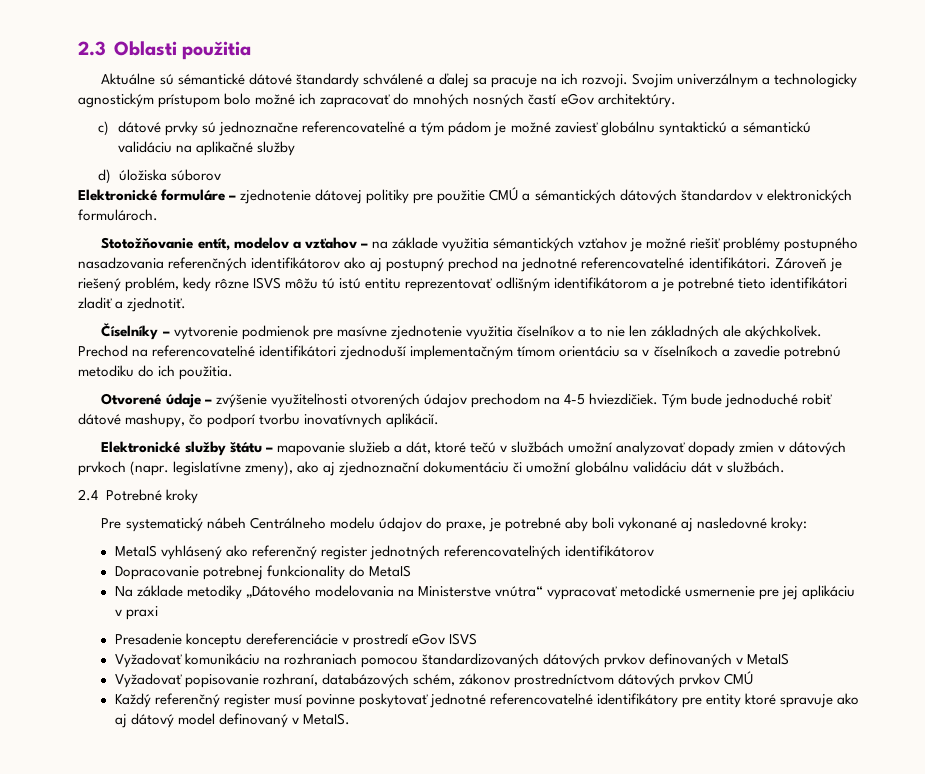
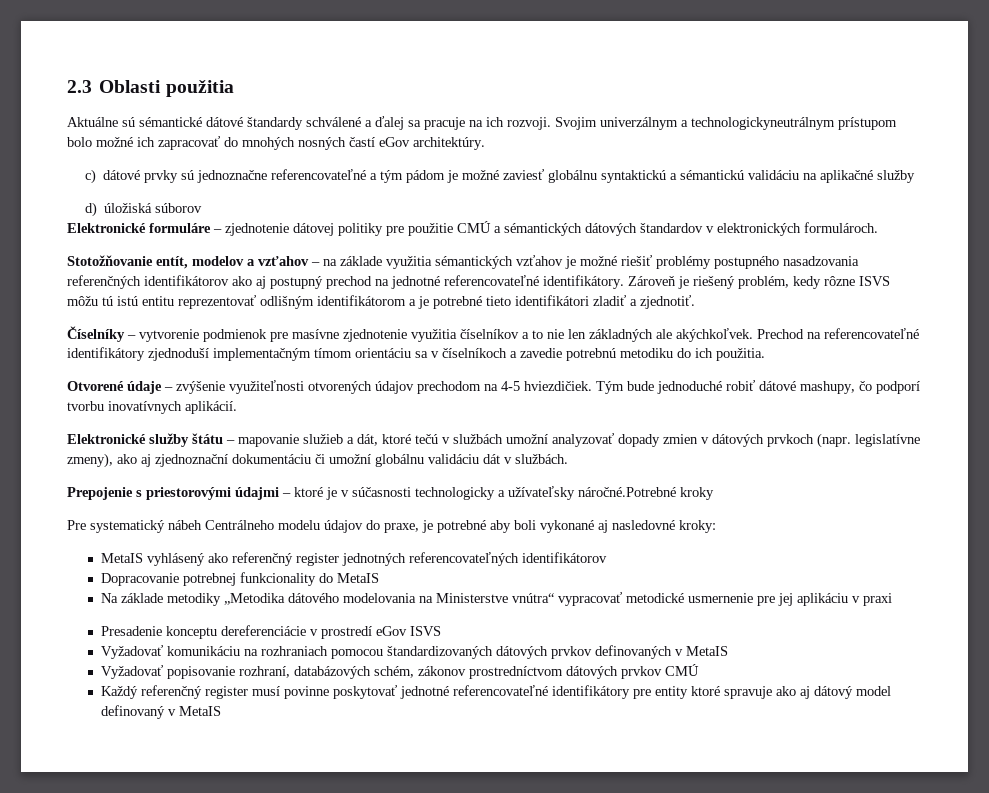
[774,73,858,88] [78,93,154,108] technologicky agnostickým -> [691,117,835,130] technologickyneutrálnym
[118,169,167,181] úložiska -> [104,203,153,213] úložiská
[688,257,771,269] identifikátori. -> [543,275,624,289] identifikátory.
[259,345,337,357] identifikátori -> [67,347,145,361] identifikátory
[78,489,162,501] 2.4 Potrebné -> [67,486,676,500] Prepojenie s priestorovými údajmi – ktoré je v súčasnosti technologicky a užívateľsky náročné.Potrebné
[245,585,311,598] „Dátového -> [223,593,339,605] „Metodika dátového
[302,713,350,725] MetaIS. -> [178,706,221,716] MetaIS

